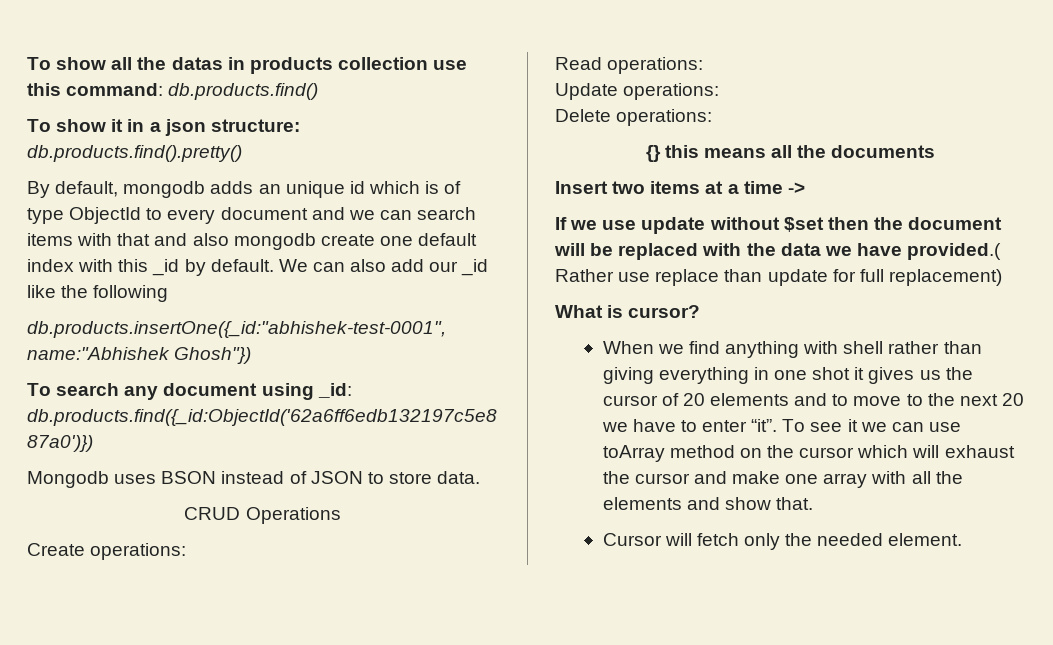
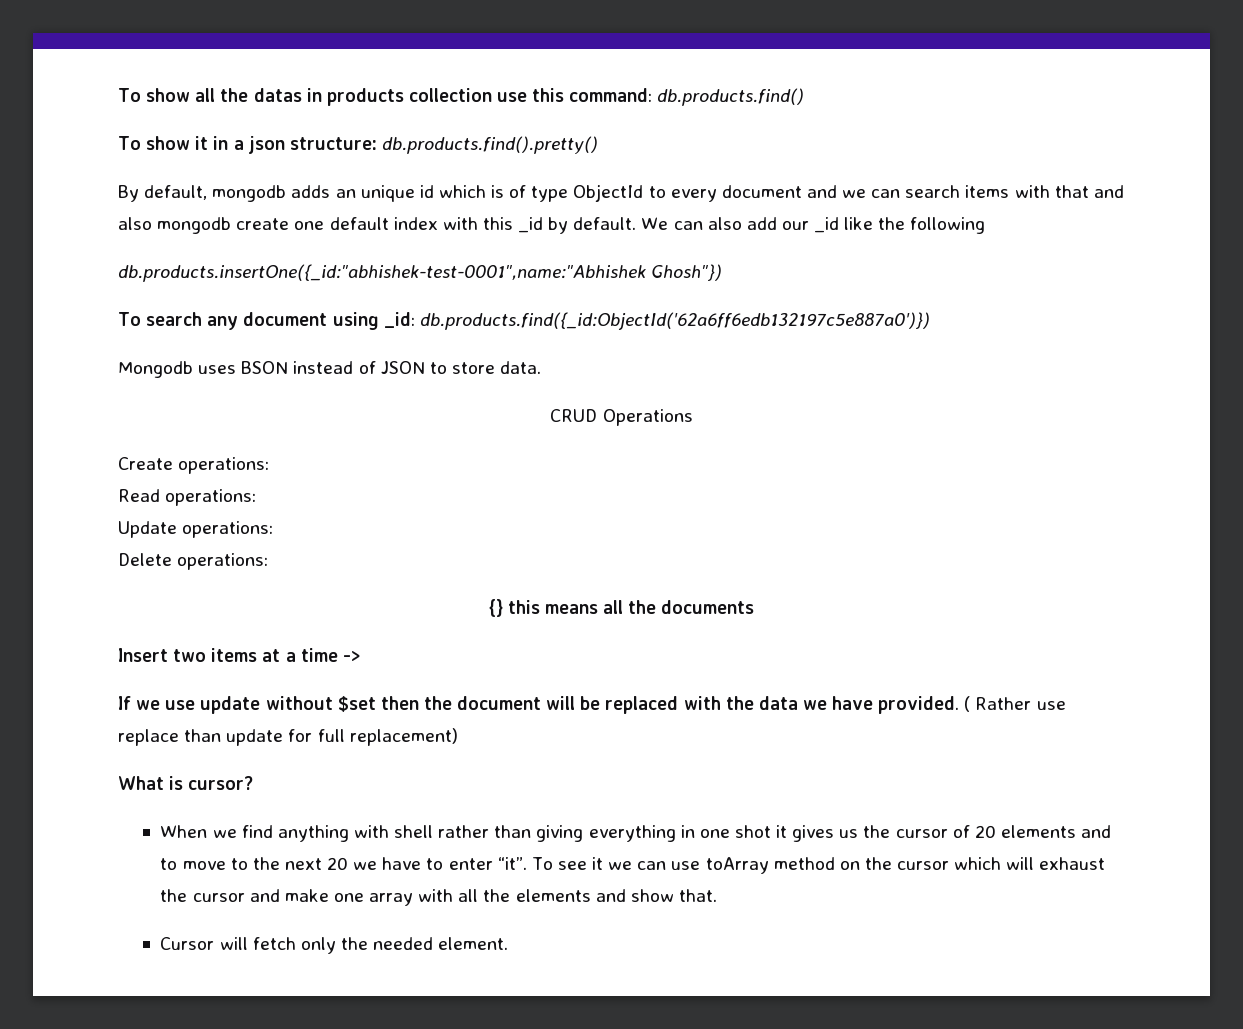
[907,243,1002,260] provided.( -> [878,696,971,714] provided. (

